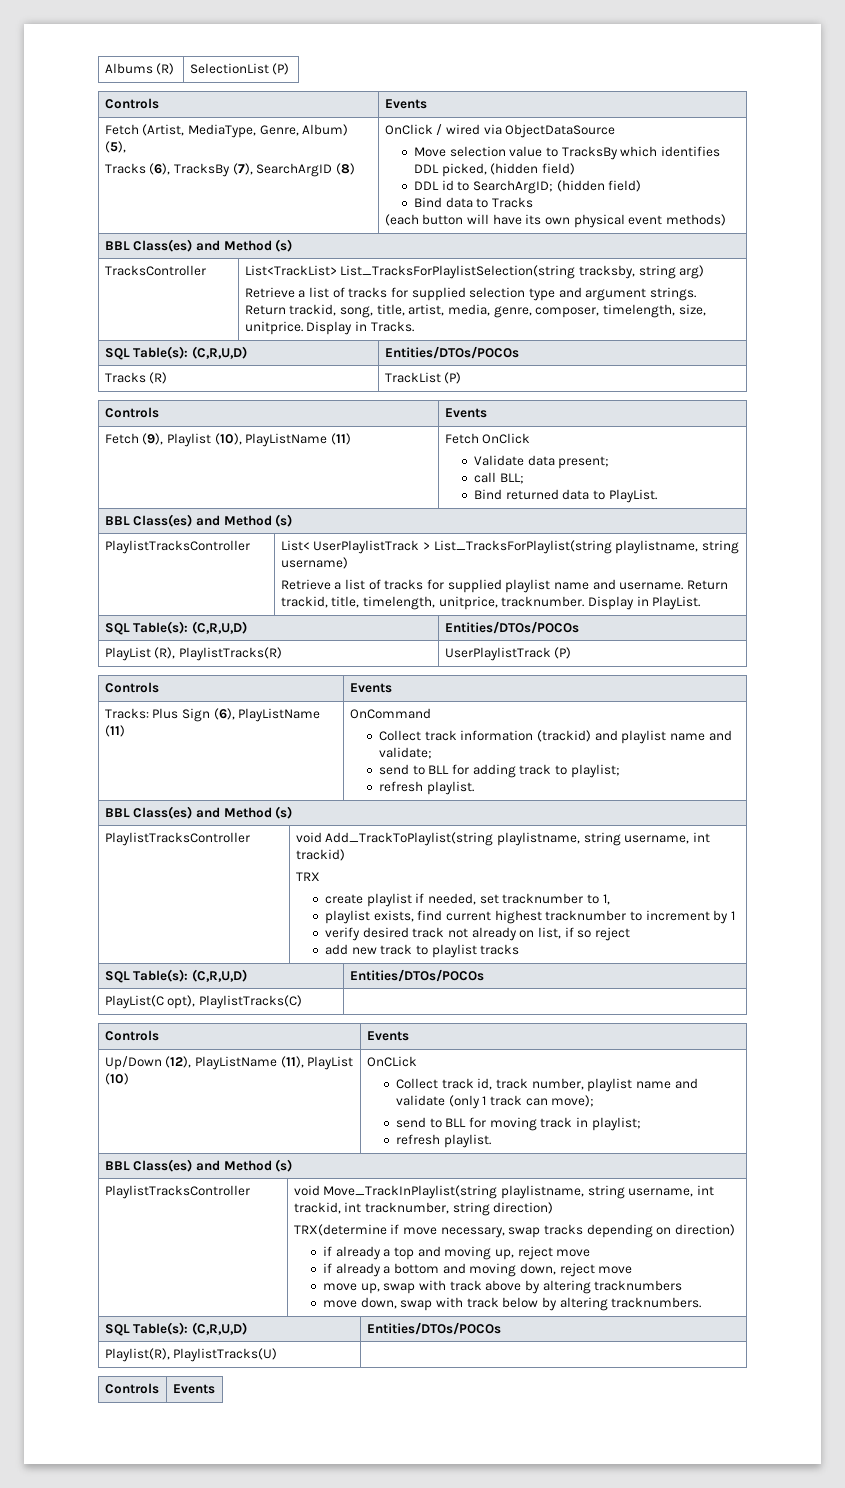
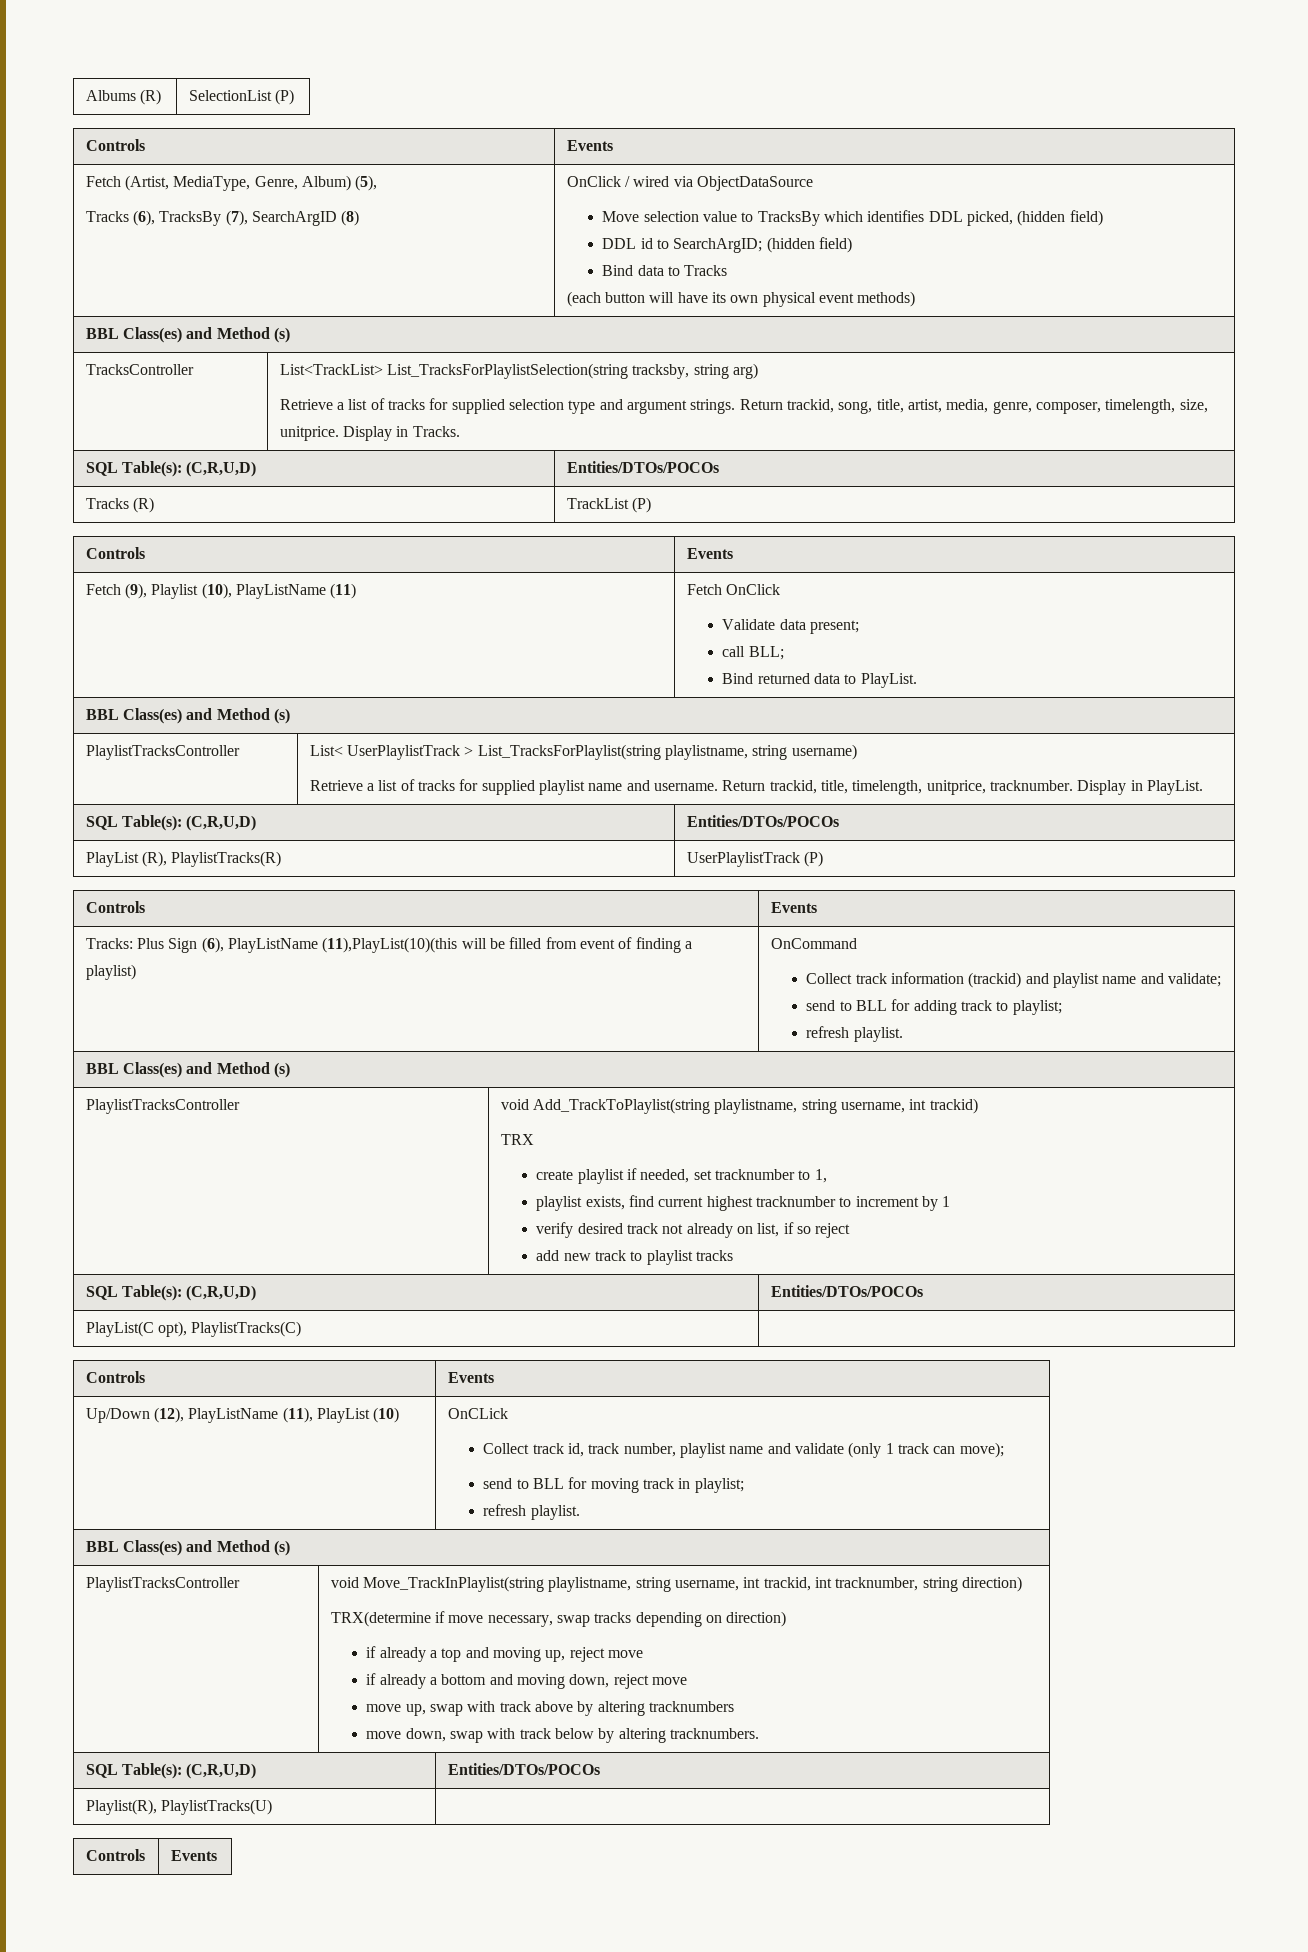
[104,725,125,737] (11) -> [322,937,692,953] [85,964,136,980] (11),PlayList(10)(this will be filled from event of finding a playlist)

